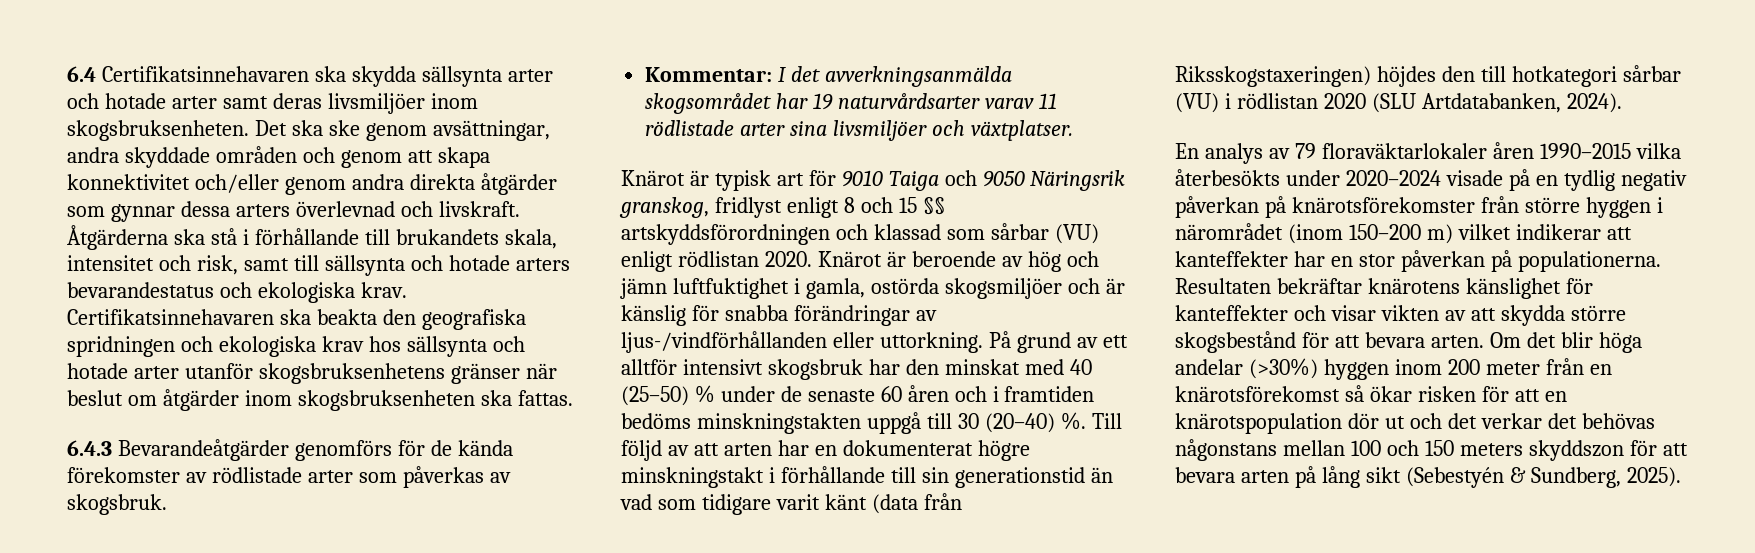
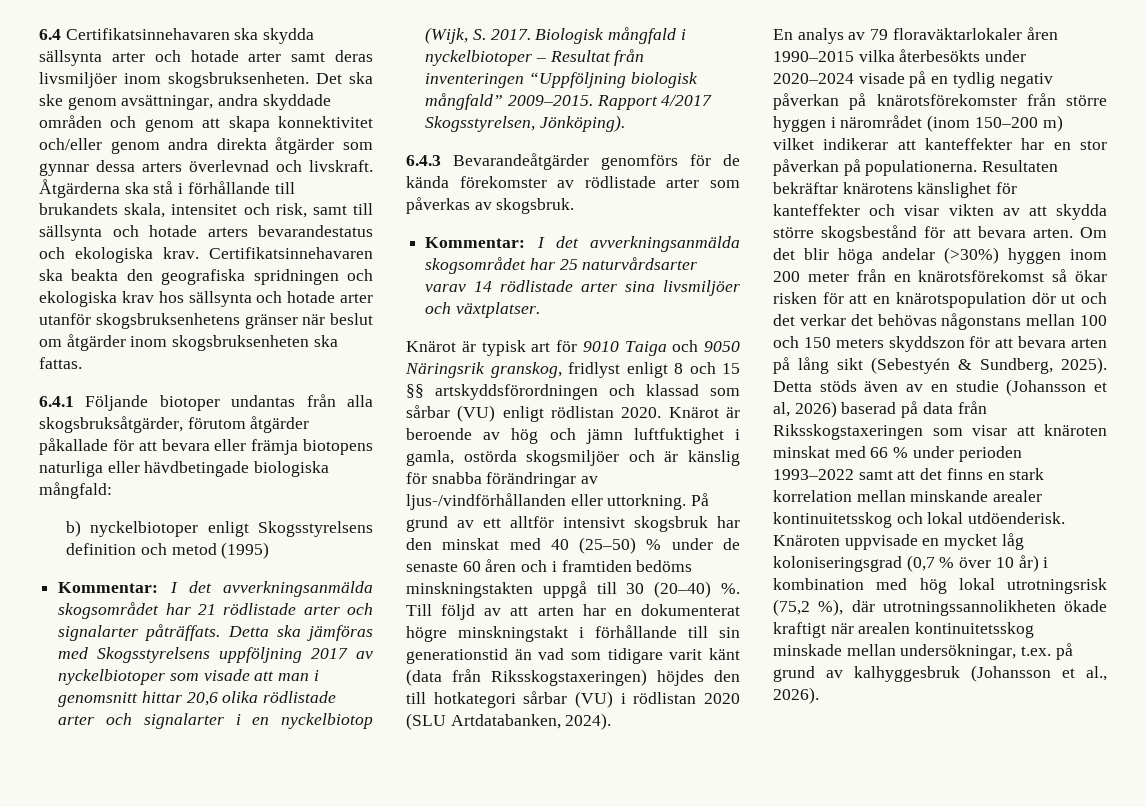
(573, 398) none -> [39,394,373,411] [39,416,310,433] [39,438,373,455] [39,461,330,477] [39,482,112,499] [66,520,373,537] [66,542,270,559] [58,581,373,597] [58,602,373,619] [58,624,373,641] [58,647,373,663] [58,669,319,685] [58,691,337,707] [58,713,373,729] [425,27,686,44] [425,49,645,66] [425,72,698,88] [425,93,713,110] [425,115,625,132] // 6.4.1 Följande biotoper undantas från alla skogsbruksåtgärder, förutom åtgärder påkallade för att bevara eller främja biotopens naturliga eller hävdbetingade biologiska mångfald: // b) nyckelbiotoper enligt Skogsstyrelsens definition och metod (1995) // Kommentar: I det avverkningsanmälda skogsområdet har 21 rödlistade arter och signalarter påträffats. Detta ska jämföras med Skogsstyrelsens uppföljning 2017 av nyckelbiotoper som visade att man i genomsnitt hittar 20,6 olika rödlistade arter och signalarter i en nyckelbiotop (Wijk, S. 2017. Biologisk mångfald i nyckelbiotoper – Resultat från inventeringen “Uppföljning biologisk mångfald” 2009–2015. Rapport 4/2017 Skogsstyrelsen, Jönköping).
[813,93,834,110] 19 -> [559,259,578,270] 25
[1038,93,1057,109] 11 -> [474,281,493,292] 14
(1681, 477) none -> [773,379,1107,396] [773,401,987,418] [773,424,1107,440] [773,446,1022,462] [773,468,1045,480] [773,490,1043,502] [773,512,1066,528] [773,533,1024,550] [773,555,1049,572] [773,578,1107,594] [773,599,1107,616] [773,622,1035,638] [773,643,1073,660] [773,665,1107,682] [773,687,819,704] Detta stöds även av en studie (Johansson et al, 2026) baserad på data från Riksskogstaxeringen som visar att knäroten minskat med 66 % under perioden 1993–2022 samt att det finns en stark korrelation mellan minskande arealer kontinuitetsskog och lokal utdöenderisk. Knäroten uppvisade en mycket låg koloniseringsgrad (0,7 % över 10 år) i kombination med hög lokal utrotningsrisk (75,2 %), där utrotningssannolikheten ökade kraftigt när arealen kontinuitetsskog minskade mellan undersökningar, t.ex. på grund av kalhyggesbruk (Johansson et al., 2026).

